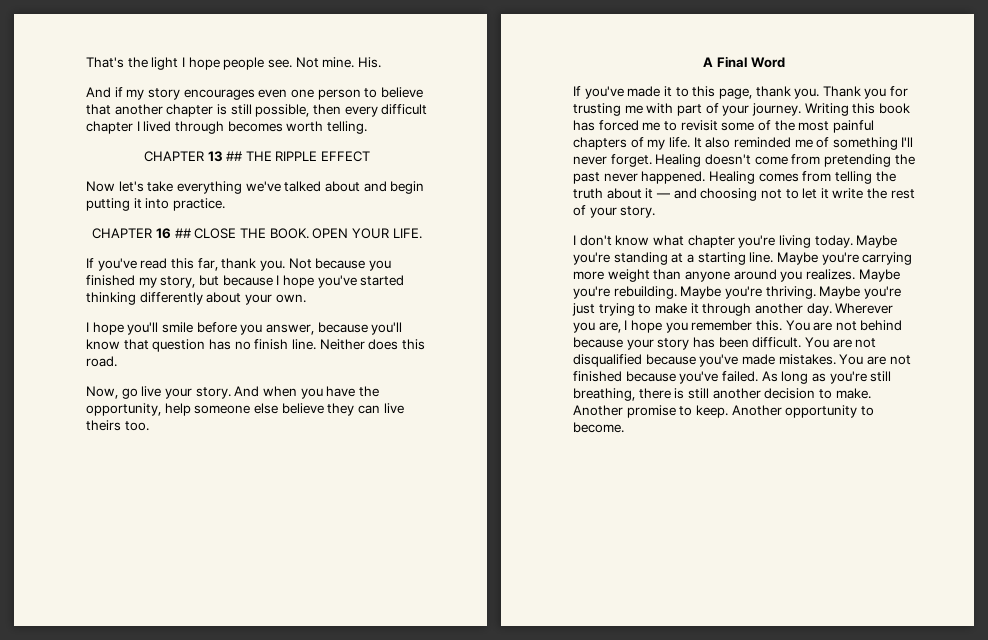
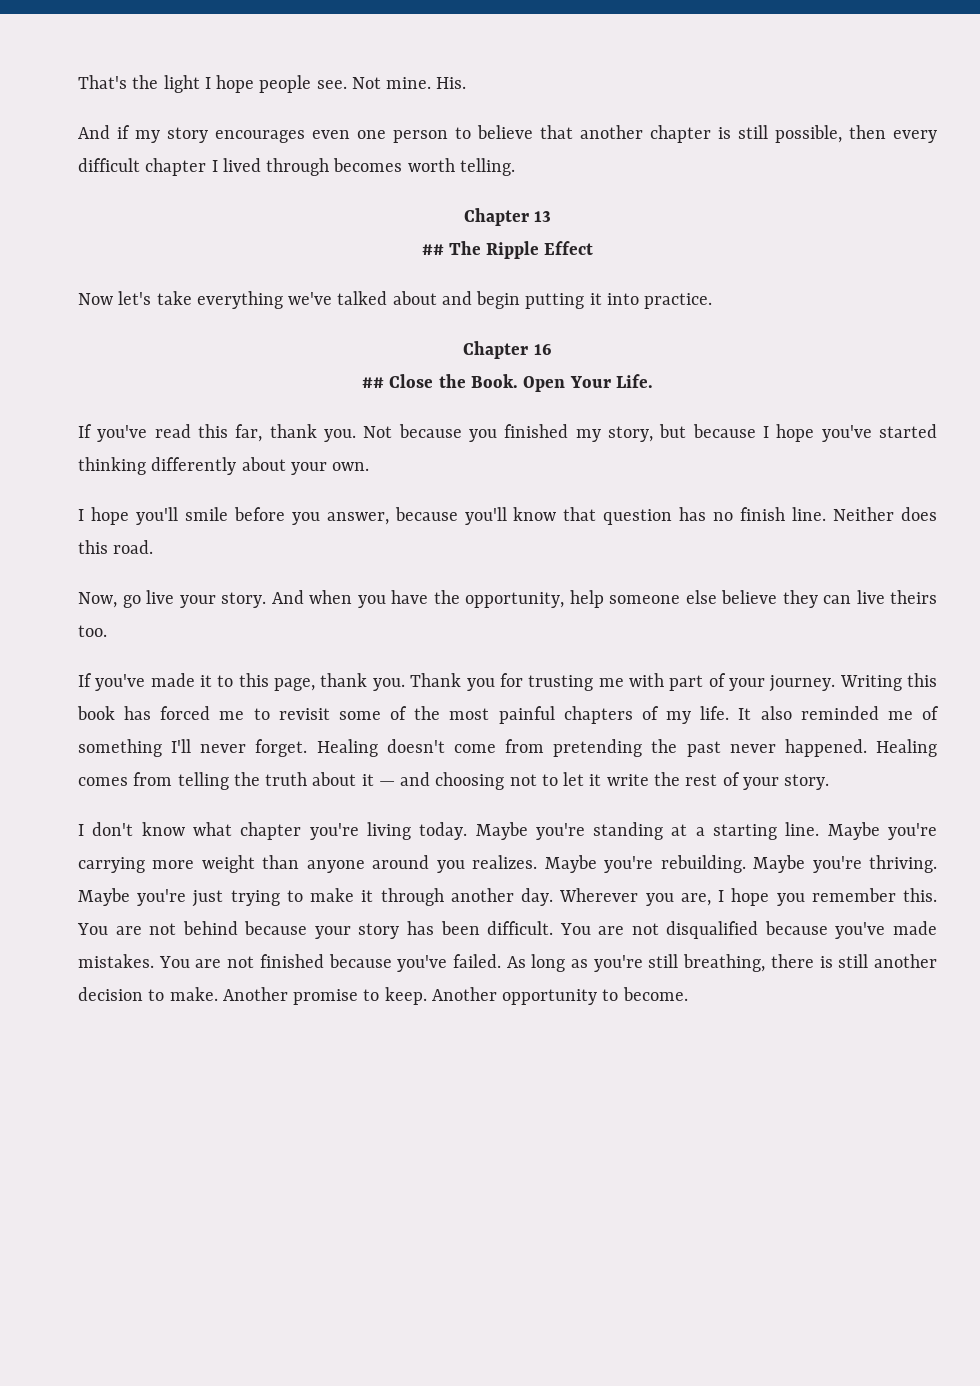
[143,151,204,162] CHAPTER -> [463,208,529,226] Chapter
[226,151,371,162] ## THE RIPPLE EFFECT -> [421,241,594,259] // ## The Ripple Effect
[92,228,153,239] CHAPTER -> [463,341,529,359] Chapter
[174,228,422,239] ## CLOSE THE BOOK. OPEN YOUR LIFE. -> [362,374,653,392] // ## Close the Book. Open Your Life.
[703,56,785,68] // A Final Word -> (107, 631) none

